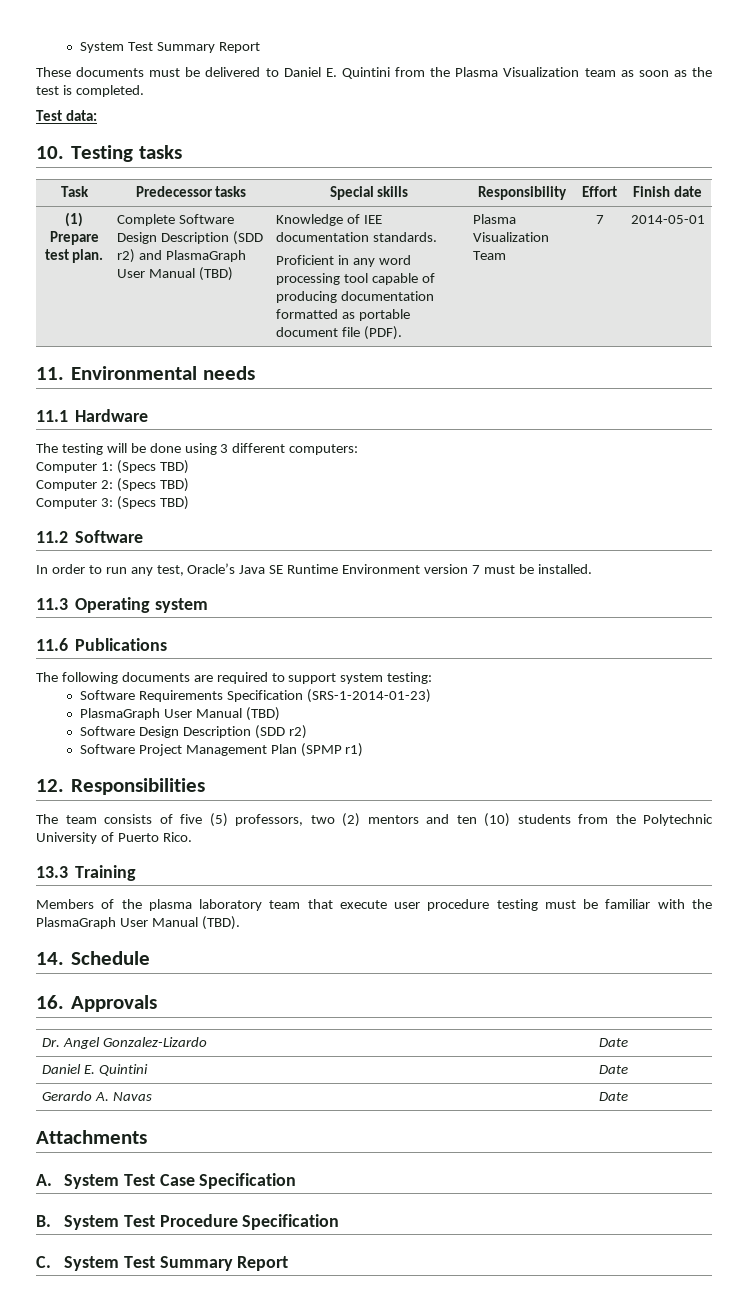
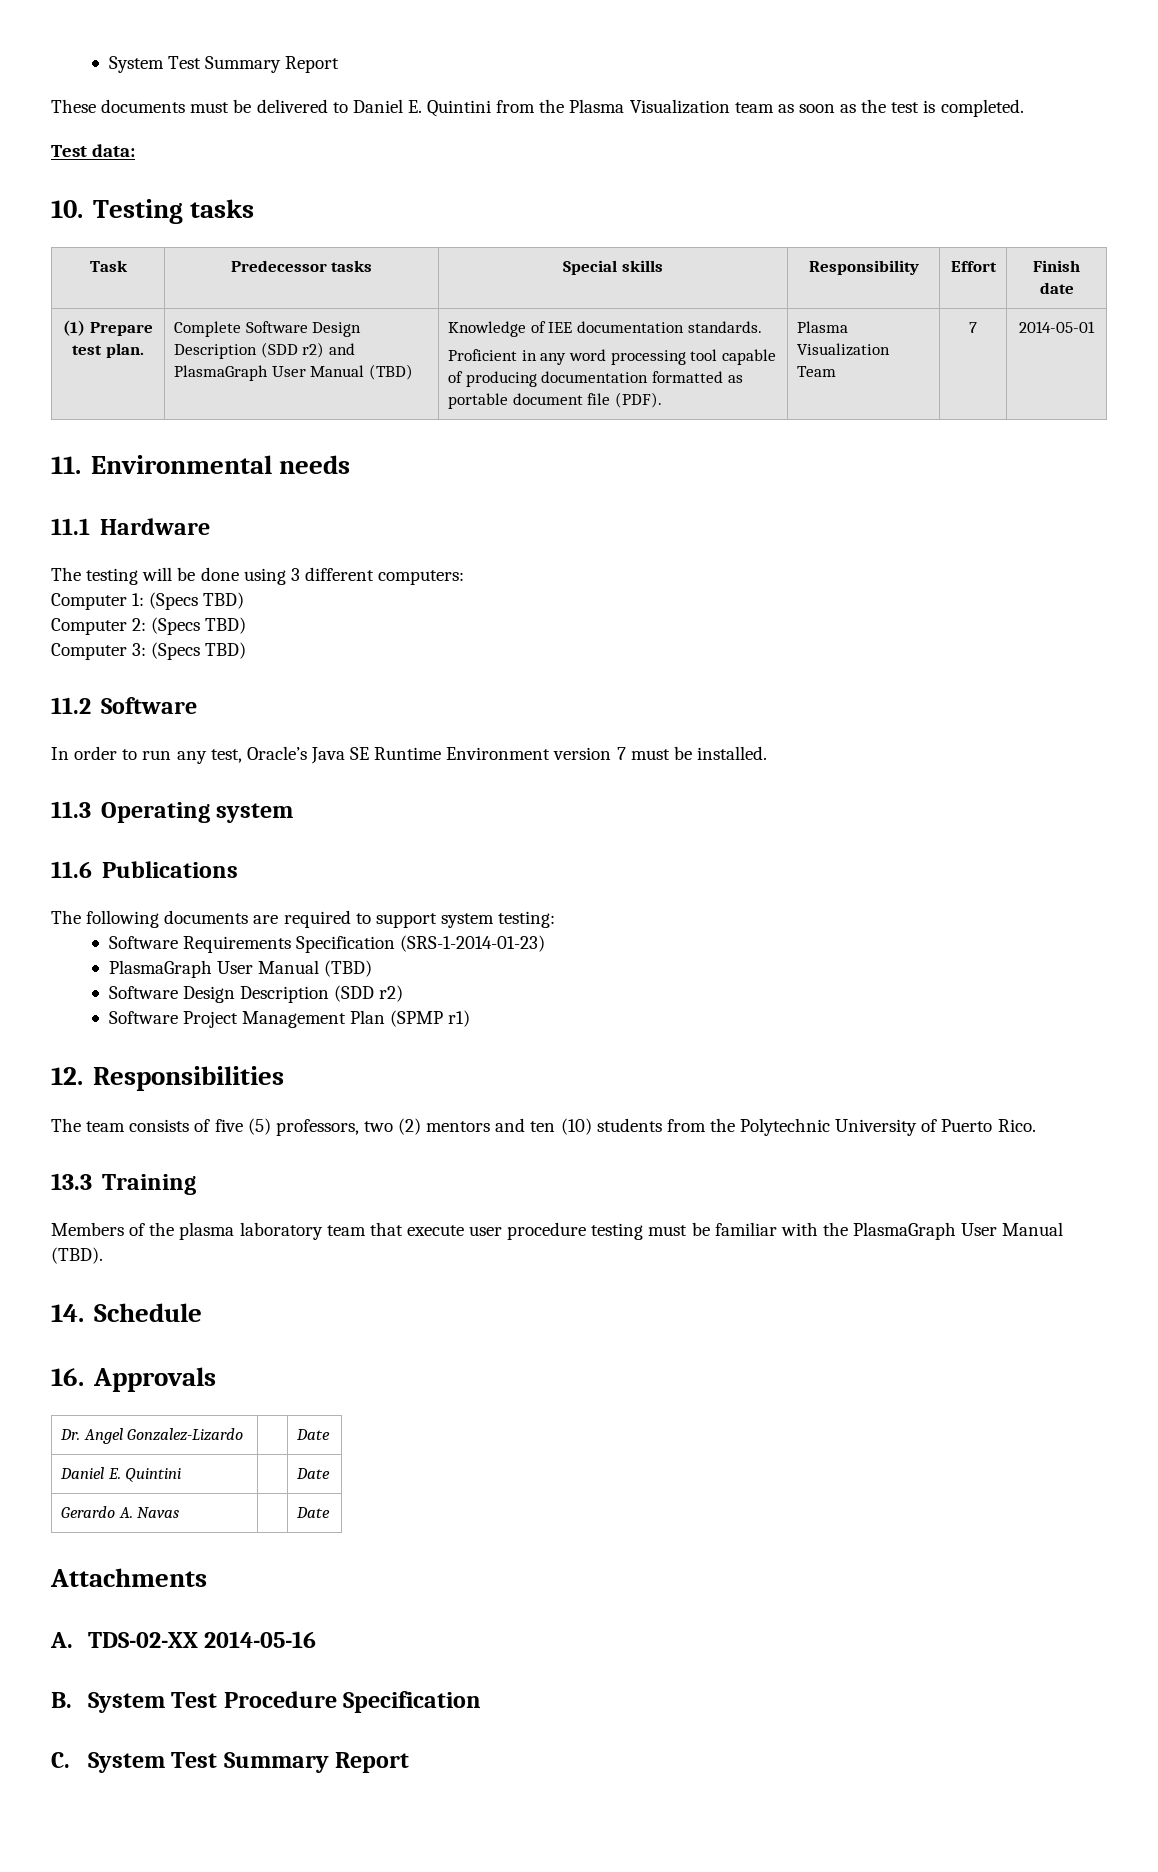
[63,1173,297,1189] System Test Case Specification -> [87,1631,317,1648] TDS-02-XX 2014-05-16

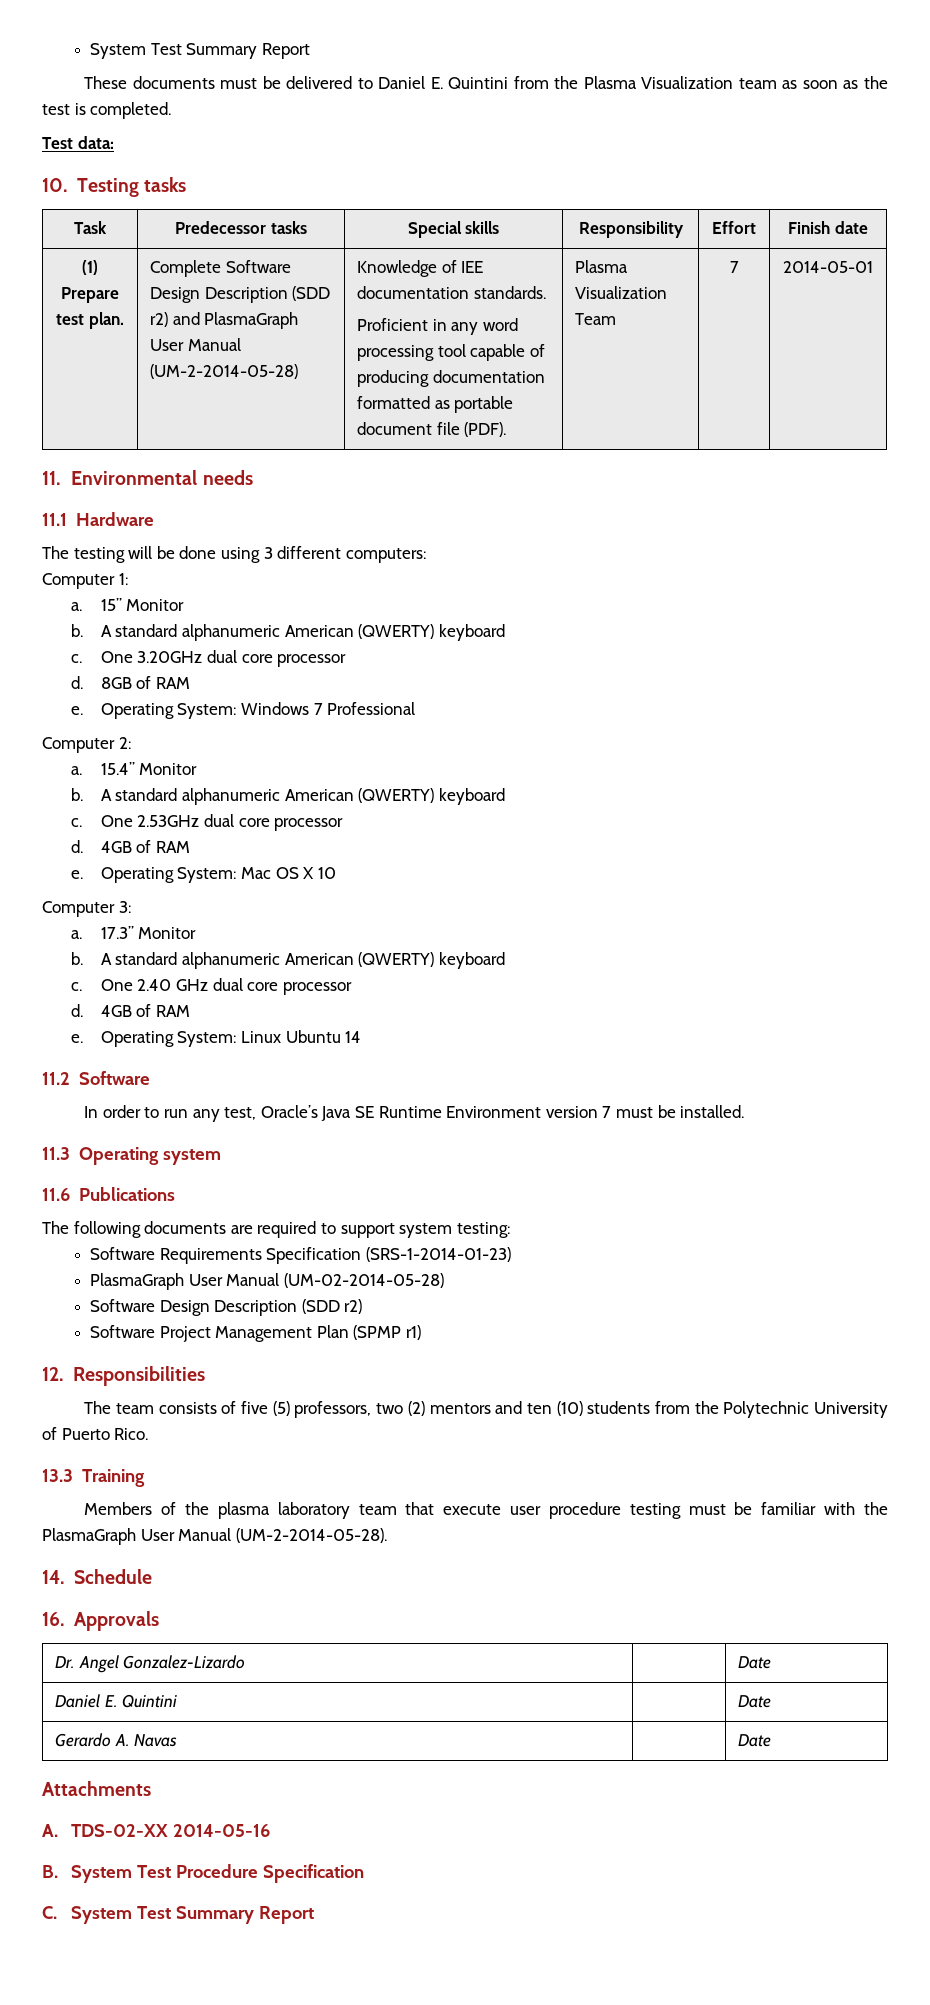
[369,364,414,380] (TBD) -> [150,364,299,379] (UM-2-2014-05-28)
[149,592,245,610] [51,617,247,635] [51,642,247,660] (Specs TBD) // Computer 2: (Specs TBD) // Computer 3: (Specs TBD) -> [71,598,185,611] [71,624,505,641] [71,650,347,667] [71,676,191,689] [71,702,416,719] [42,737,131,753] [71,762,198,775] [71,788,505,805] [71,814,344,831] [71,840,191,853] [71,867,336,883] [42,901,131,917] [71,926,197,939] [71,952,505,969] [71,978,352,995] [71,1004,191,1017] [71,1030,362,1047] // a. 15’’ Monitor // b. A standard alphanumeric American (QWERTY) keyboard // c. One 3.20GHz dual core processor // d. 8GB of RAM // e. Operating System: Windows 7 Professional // Computer 2: // a. 15.4’’ Monitor // b. A standard alphanumeric American (QWERTY) keyboard // c. One 2.53GHz dual core processor // d. 4GB of RAM // e. Operating System: Mac OS X 10 // Computer 3: // a. 17.3’’ Monitor // b. A standard alphanumeric American (QWERTY) keyboard // c. One 2.40 GHz dual core processor // d. 4GB of RAM // e. Operating System: Linux Ubuntu 14
[324,960,373,977] (TBD) -> [283,1273,444,1288] (UM-02-2014-05-28)
[51,1247,103,1264] (TBD). -> [235,1528,387,1543] (UM-2-2014-05-28).

